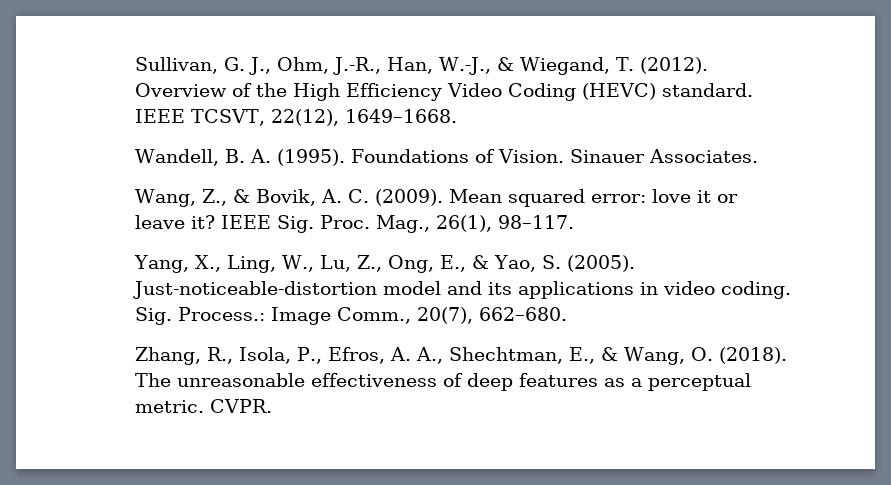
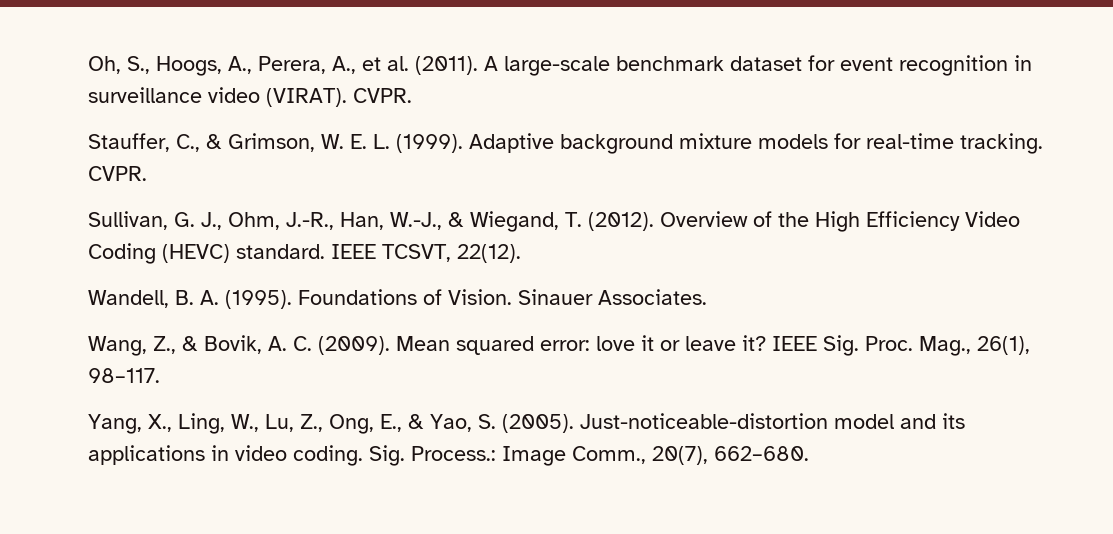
(134, 65) none -> [87,55,1032,76] [87,87,412,107] [87,133,1043,154] [87,166,147,181] Oh, S., Hoogs, A., Perera, A., et al. (2011). A large-scale benchmark dataset for event recognition in surveillance video (VIRAT). CVPR. // Stauffer, C., & Grimson, W. E. L. (1999). Adaptive background mixture models for real-time tracking. CVPR. //
[270,109,457,126] 22(12), 1649–1668. -> [456,244,521,263] 22(12).
[134,347,787,365] [134,373,751,391] [134,399,272,413] // Zhang, R., Isola, P., Efros, A. A., Shechtman, E., & Wang, O. (2018). The unreasonable effectiveness of deep features as a perceptual metric. CVPR. -> (809, 453) none

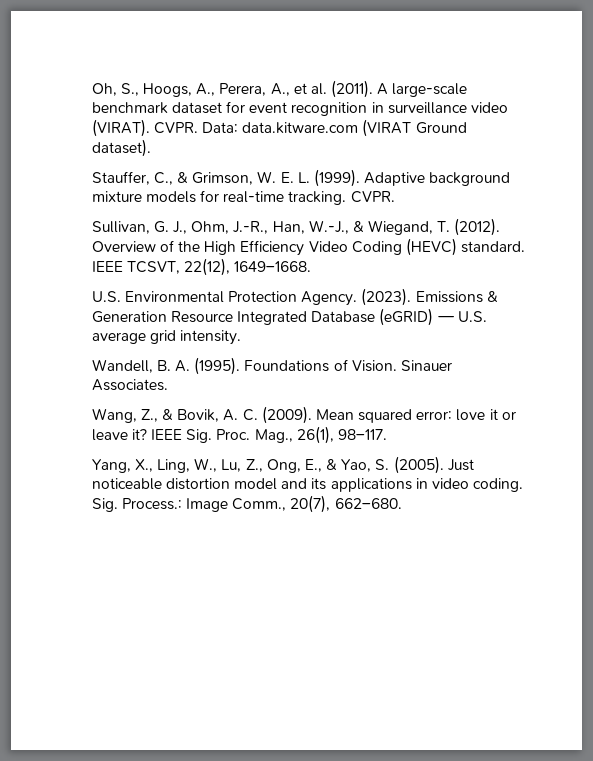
(412, 95) none -> [201,119,467,137] [91,139,151,157] Data: data.kitware.com (VIRAT Ground dataset).
[456,244,521,263] 22(12). -> [183,258,312,276] [91,288,498,306] [91,308,487,326] [91,330,241,345] 22(12), 1649–1668. // U.S. Environmental Protection Agency. (2023). Emissions & Generation Resource Integrated Database (eGRID) — U.S. average grid intensity.
[579,413,828,429] Just-noticeable-distortion -> [447,459,474,471] [91,478,230,490] Just noticeable distortion

